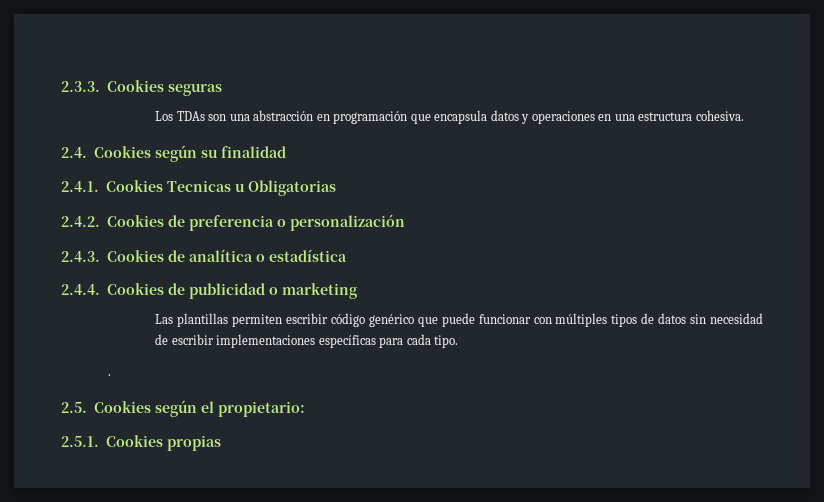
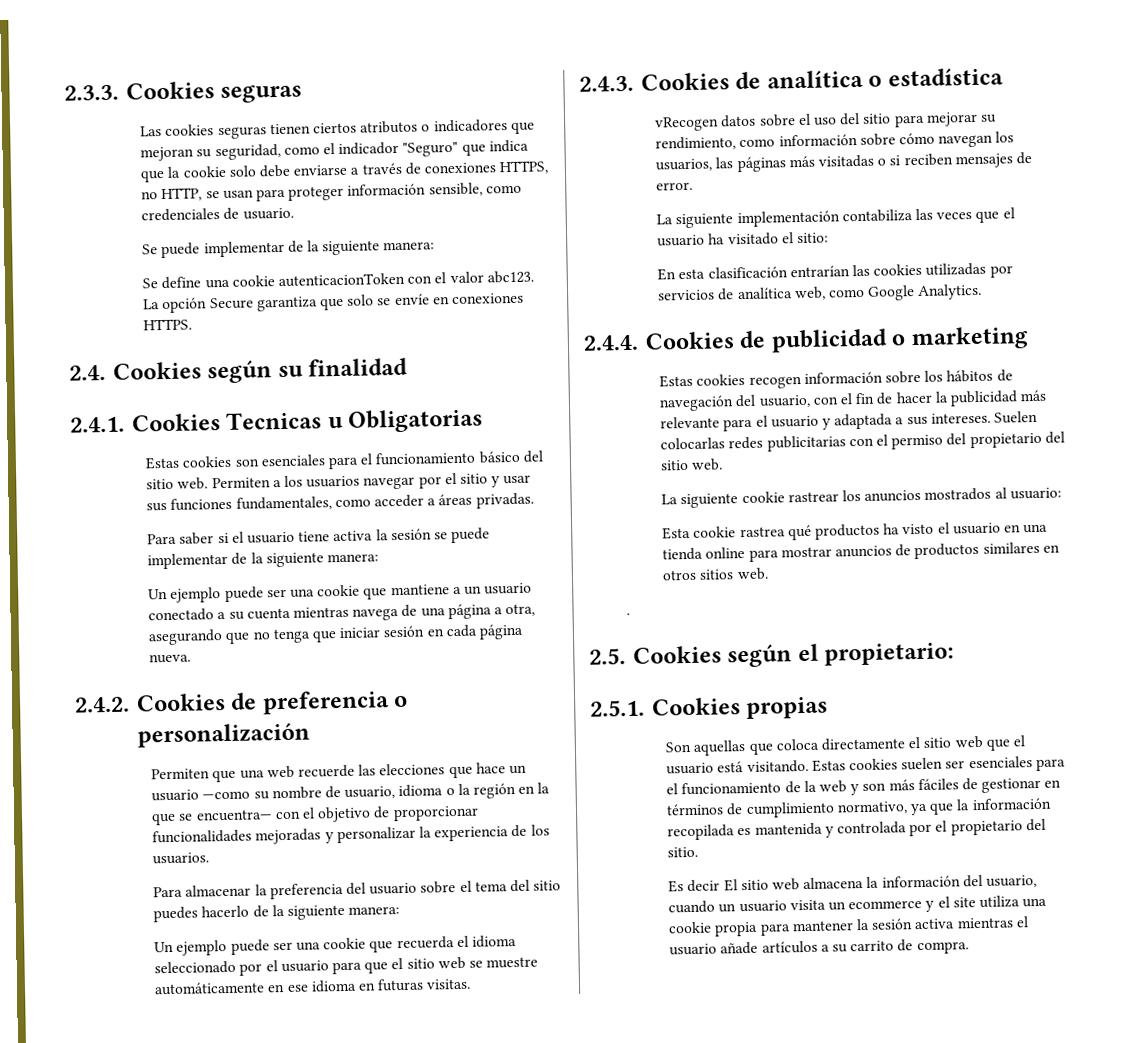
[155,110,744,124] Los TDAs son una abstracción en programación que encapsula datos y operaciones en una estructura cohesiva. -> [140,119,535,140] [140,139,529,162] [140,160,549,183] [141,182,522,202] [141,207,294,222] [142,240,436,259] [142,270,534,290] [143,292,524,314] [143,318,193,331] Las cookies seguras tienen ciertos atributos o indicadores que mejoran su seguridad, como el indicador "Seguro" que indica que la cookie solo debe enviarse a través de conexiones HTTPS, no HTTP, se usan para proteger información sensible, como credenciales de usuario. // Se puede implementar de la siguiente manera: // Se define una cookie autenticacionToken con el valor abc123. La opción Secure garantiza que solo se envíe en conexiones HTTPS.
(336, 188) none -> [145,450,543,470] [146,472,532,490] [146,492,534,512] [147,527,491,545] [147,552,380,570] [148,582,533,603] [148,603,536,622] [148,623,524,646] [149,653,192,664] // Estas cookies son esenciales para el funcionamiento básico del sitio web. Permiten a los usuarios navegar por el sitio y usar sus funciones fundamentales, como acceder a áreas privadas. // Para saber si el usuario tiene activa la sesión se puede implementar de la siguiente manera: // Un ejemplo puede ser una cookie que mantiene a un usuario conectado a su cuenta mientras navega de una página a otra, asegurando que no tenga que iniciar sesión en cada página nueva.
(405, 222) none -> [151,762,527,783] [151,782,551,802] [151,805,479,826] [152,824,550,845] [152,852,210,865] [153,879,562,900] [153,904,401,923] [154,935,517,956] [154,956,539,976] [154,978,472,996] // Permiten que una web recuerde las elecciones que hace un usuario —como su nombre de usuario, idioma o la región en la que se encuentra— con el objetivo de proporcionar funcionalidades mejoradas y personalizar la experiencia de los usuarios. // Para almacenar la preferencia del usuario sobre el tema del sitio puedes hacerlo de la siguiente manera: // Un ejemplo puede ser una cookie que recuerda el idioma seleccionado por el usuario para que el sitio web se muestre automáticamente en ese idioma en futuras visitas.
(347, 255) none -> [655,111,997,132] [655,131,1015,151] [655,151,1032,173] [656,181,694,191] [656,207,1015,229] [657,232,830,247] [657,262,1013,281] [658,283,983,301] // vRecogen datos sobre el uso del sitio para mejorar su rendimiento, como información sobre cómo navegan los usuarios, las páginas más visitadas o si reciben mensajes de error. // La siguiente implementación contabiliza las veces que el usuario ha visitado el sitio: // En esta clasificación entrarían las cookies utilizadas por servicios de analítica web, como Google Analytics.
[155,313,764,327] [155,334,459,348] Las plantillas permiten escribir código genérico que puede funcionar con múltiples tipos de datos sin necesidad de escribir implementaciones específicas para cada tipo. -> [659,369,1013,389] [659,389,1047,412] [660,410,1038,432] [660,431,1065,452] [660,458,724,471] [661,487,1062,509] [662,522,1049,541] [662,541,1060,562] [662,567,769,581] Estas cookies recogen información sobre los hábitos de navegación del usuario, con el fin de hacer la publicidad más relevante para el usuario y adaptada a sus intereses. Suelen colocarlas redes publicitarias con el permiso del propietario del sitio web. // La siguiente cookie rastrear los anuncios mostrados al usuario: // Esta cookie rastrea qué productos ha visto el usuario en una tienda online para mostrar anuncios de productos similares en otros sitios web.
(221, 443) none -> [665,735,1025,756] [666,756,1066,775] [666,777,1062,796] [666,797,1052,819] [667,818,1046,841] [667,846,699,858] [668,874,1037,893] [668,895,1048,914] [668,916,1029,937] [669,939,969,956] // Son aquellas que coloca directamente el sitio web que el usuario está visitando. Estas cookies suelen ser esenciales para el funcionamiento de la web y son más fáciles de gestionar en términos de cumplimiento normativo, ya que la información recopilada es mantenida y controlada por el propietario del sitio. // Es decir El sitio web almacena la información del usuario, cuando un usuario visita un ecommerce y el site utiliza una cookie propia para mantener la sesión activa mientras el usuario añade artículos a su carrito de compra.

